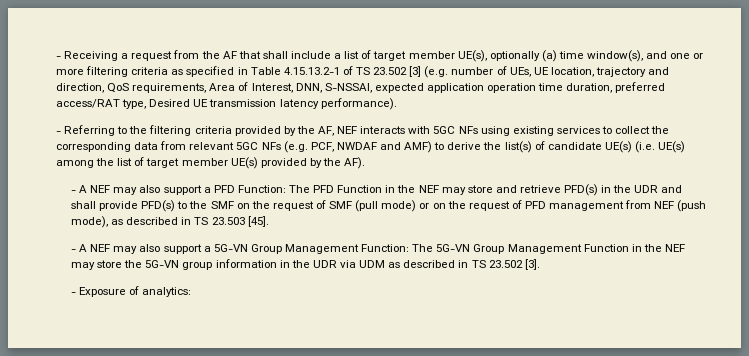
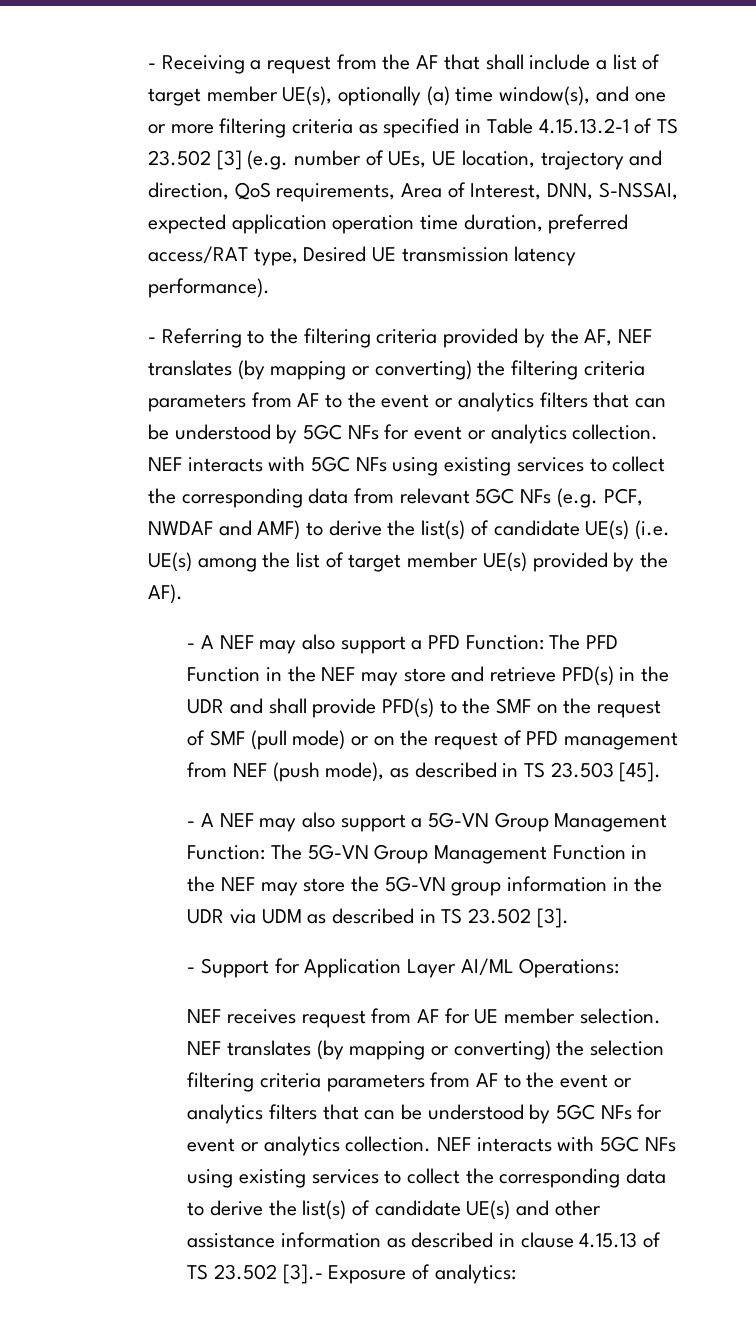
(358, 130) none -> [148,360,645,380] [148,392,666,412] [148,424,659,444] [148,457,183,471] translates (by mapping or converting) the filtering criteria parameters from AF to the event or analytics filters that can be understood by 5GC NFs for event or analytics collection. NEF
(77, 293) none -> [200,958,620,978] [187,1008,661,1028] [187,1040,664,1060] [187,1072,632,1092] [187,1104,663,1124] [187,1136,676,1156] [187,1168,666,1188] [187,1200,601,1220] [187,1232,661,1248] [187,1264,323,1284] Support for Application Layer AI/ML Operations: // NEF receives request from AF for UE member selection. NEF translates (by mapping or converting) the selection filtering criteria parameters from AF to the event or analytics filters that can be understood by 5GC NFs for event or analytics collection. NEF interacts with 5GC NFs using existing services to collect the corresponding data to derive the list(s) of candidate UE(s) and other assistance information as described in clause 4.15.13 of TS 23.502 [3].-

